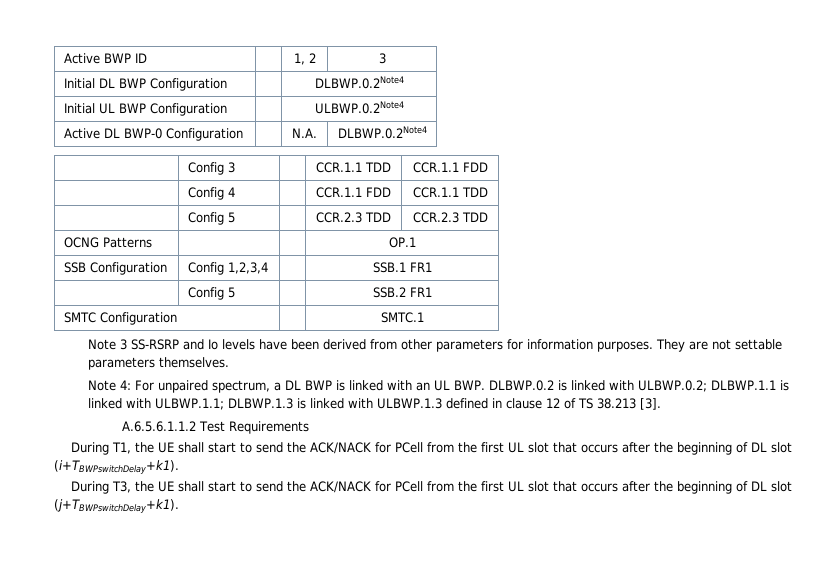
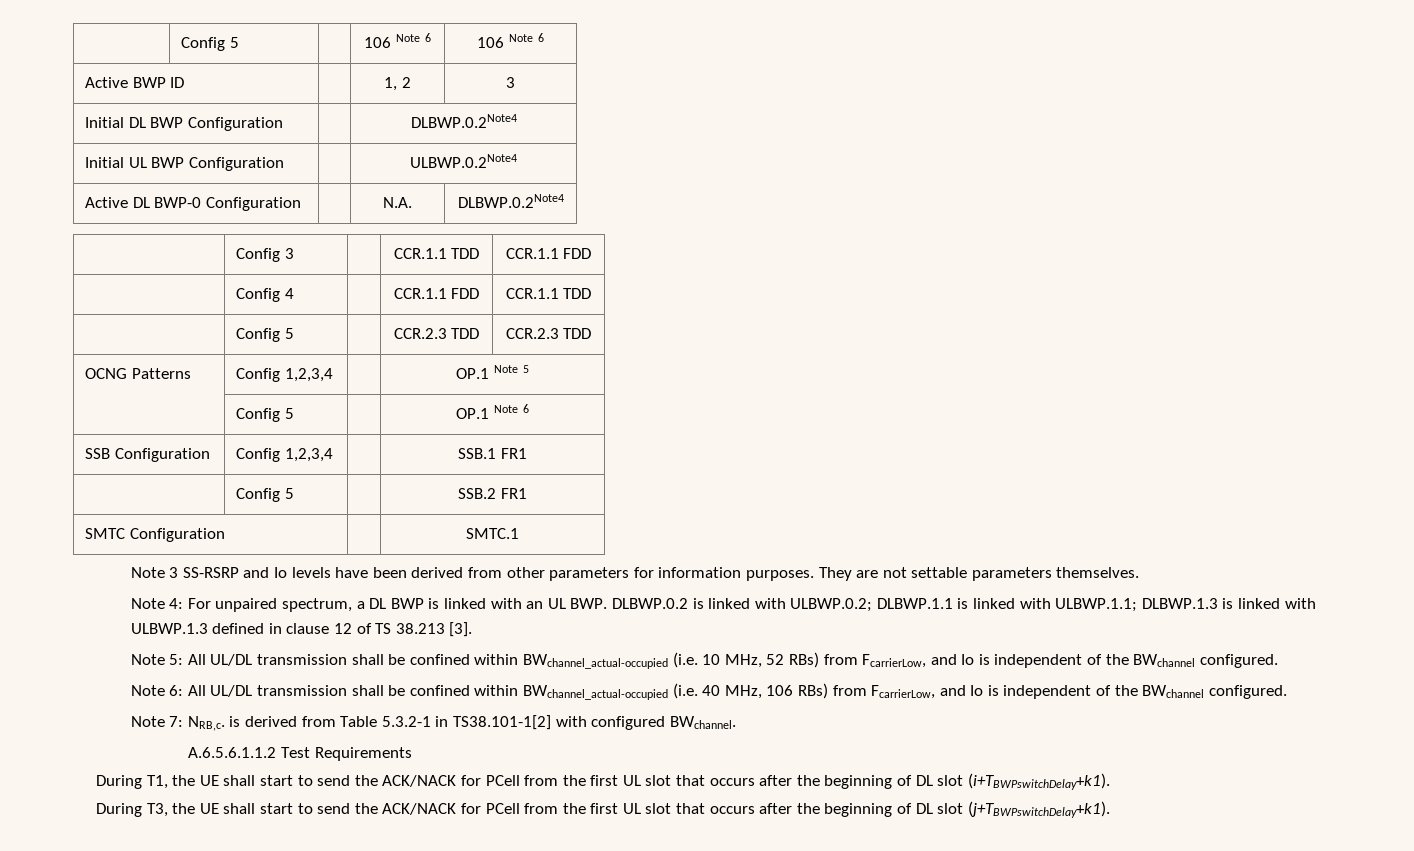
(63, 58) none -> [181,37,239,51] [364,33,431,48] [477,33,544,48] | Config 5 | | 106 Note 6 | 106 Note 6 //
[388,237,416,248] | | OP.1 -> [236,368,333,382] [456,365,529,379] [236,408,294,422] [456,404,529,419] Config 1,2,3,4 | | OP.1 Note 5 // | Config 5 | | OP.1 Note 6
(661, 404) none -> [130,652,1278,669] [130,683,1287,700] [130,715,736,731] // Note 5: All UL/DL transmission shall be confined within BWchannel_actual-occupied (i.e. 10 MHz, 52 RBs) from FcarrierLow, and Io is independent of the BWchannel configured. // Note 6: All UL/DL transmission shall be confined within BWchannel_actual-occupied (i.e. 40 MHz, 106 RBs) from FcarrierLow, and Io is independent of the BWchannel configured. // Note 7: NRB,c. is derived from Table 5.3.2-1 in TS38.101-1[2] with configured BWchannel.

